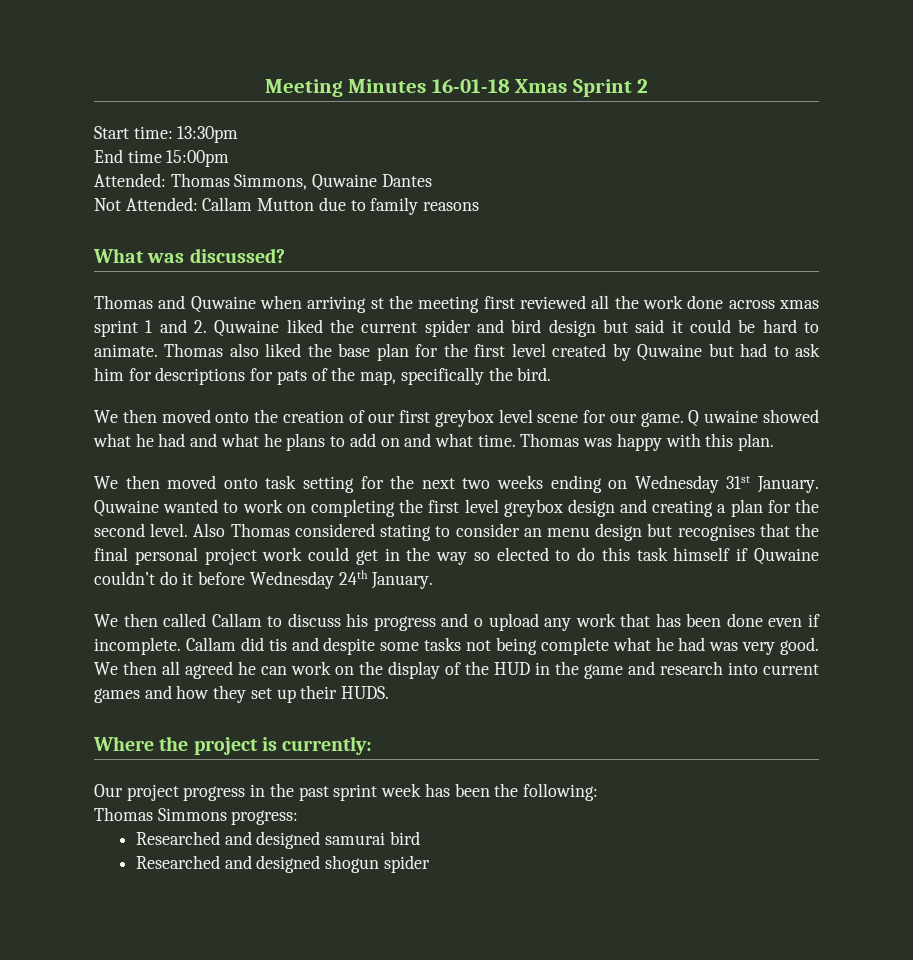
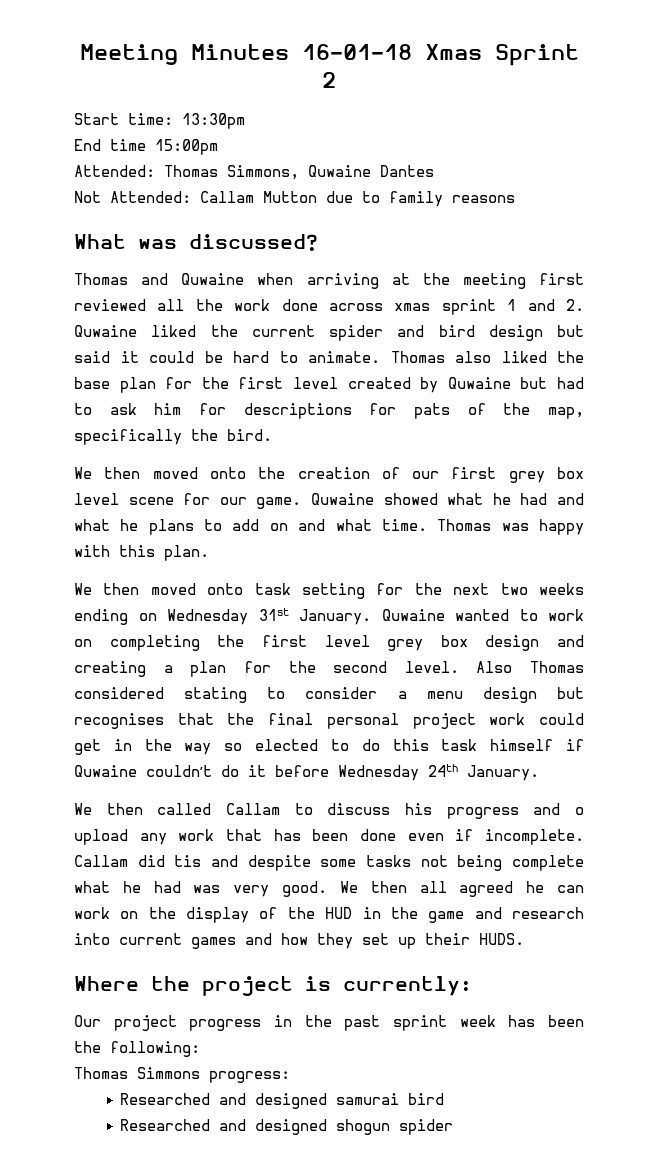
[370,298,384,309] st -> [391,273,410,285] at
[434,409,494,427] greybox -> [508,467,584,483] grey box
[688,410,759,427] Q uwaine -> [311,493,374,505] Quwaine
[503,499,563,517] greybox -> [387,635,468,651] grey box
[523,528,542,537] an -> [397,691,407,699] a

